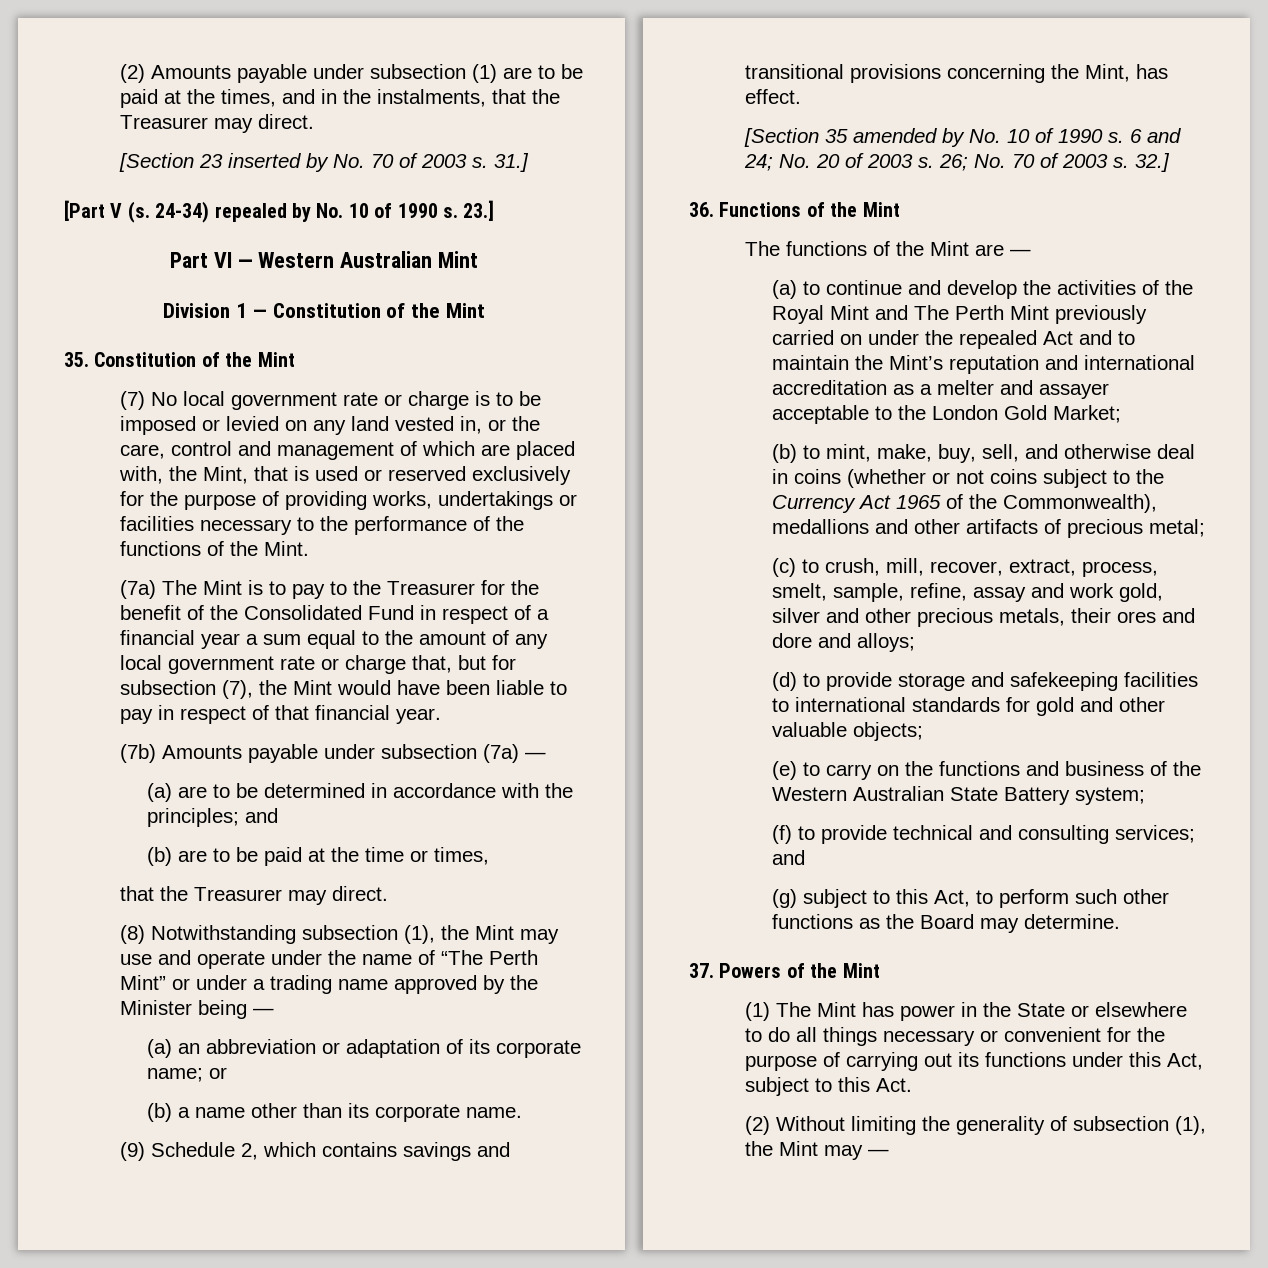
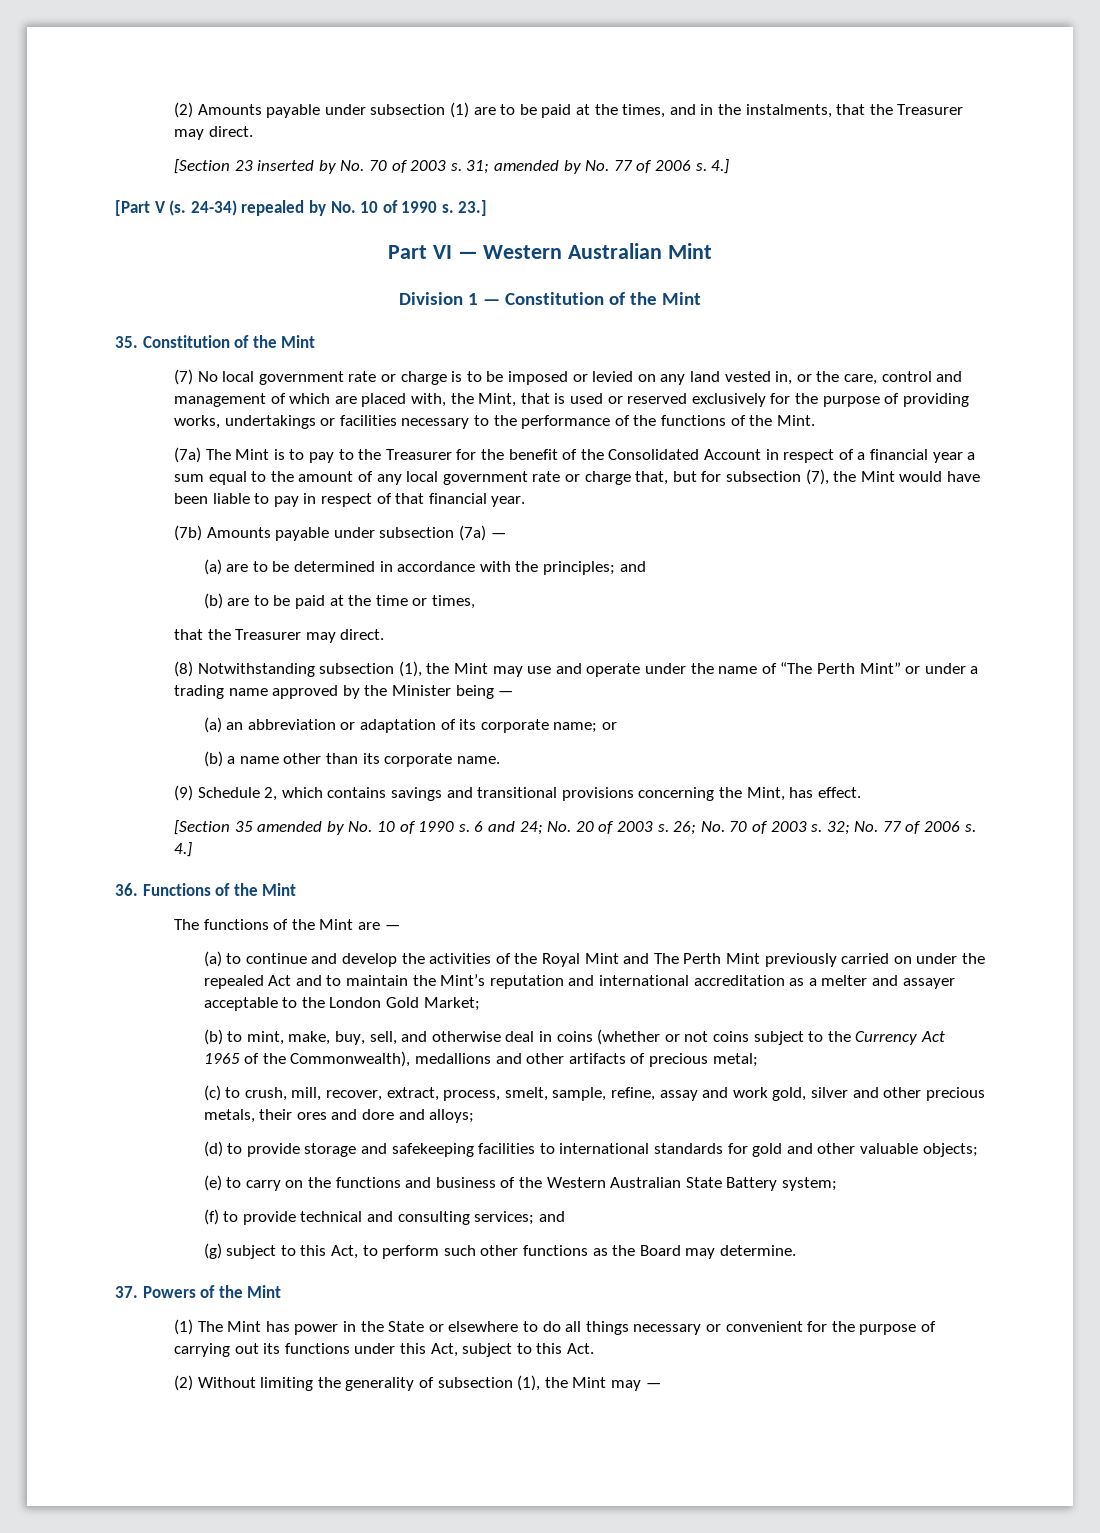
[493,153,529,172] 31.] -> [466,159,730,174] 31; amended by No. 77 of 2006 s. 4.]
[367,605,414,620] Fund -> [703,449,761,460] Account
[1134,153,1170,172] 32.] -> [826,821,976,835] [174,842,193,857] 32; No. 77 of 2006 s. 4.]

